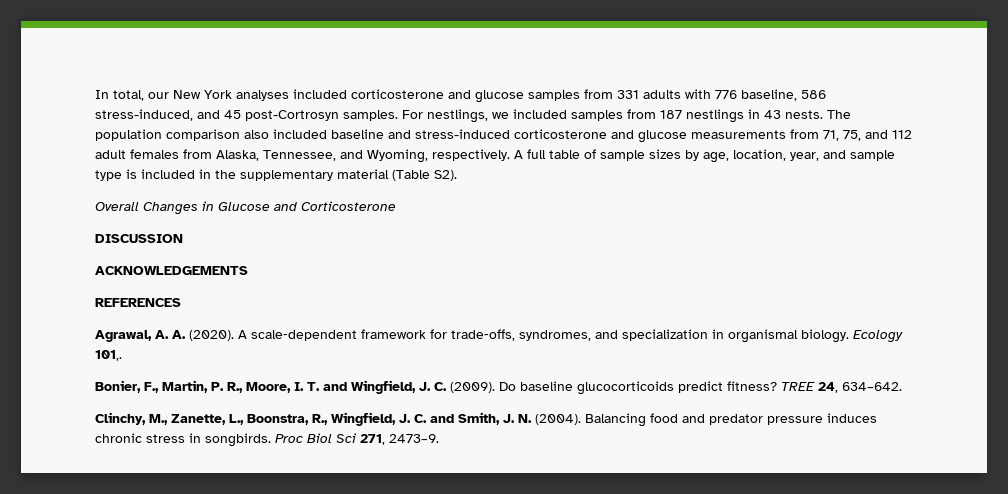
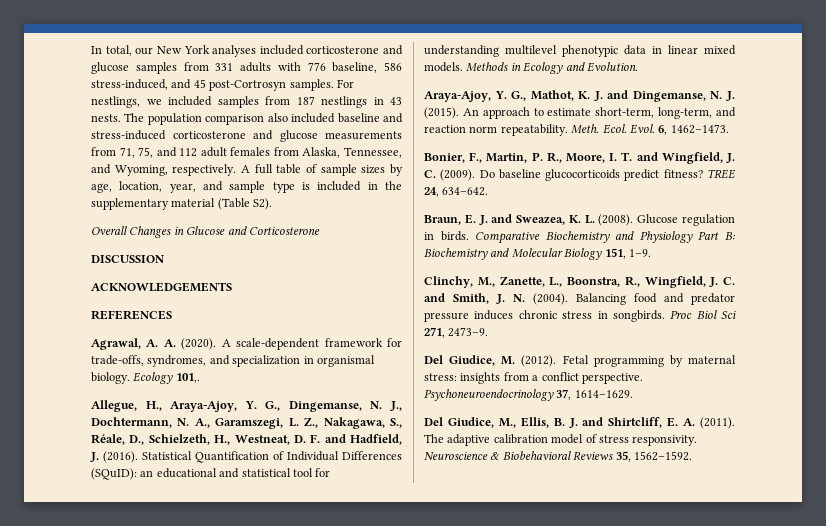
(122, 355) none -> [91,400,402,412] [91,417,402,429] [91,434,402,445] [90,451,402,463] [91,468,331,480] [424,45,736,57] [424,62,638,74] [424,90,735,102] [424,107,736,119] [424,124,729,136] // Allegue, H., Araya-Ajoy, Y. G., Dingemanse, N. J., Dochtermann, N. A., Garamszegi, L. Z., Nakagawa, S., Réale, D., Schielzeth, H., Westneat, D. F. and Hadfield, J. (2016). Statistical Quantification of Individual Differences (SQuID): an educational and statistical tool for understanding multilevel phenotypic data in linear mixed models. Methods in Ecology and Evolution. // Araya-Ajoy, Y. G., Mathot, K. J. and Dingemanse, N. J. (2015). An approach to estimate short-term, long-term, and reaction norm repeatability. Meth. Ecol. Evol. 6, 1462–1473.
(902, 386) none -> [424,214,735,226] [424,231,735,244] [424,248,651,260] // Braun, E. J. and Sweazea, K. L. (2008). Glucose regulation in birds. Comparative Biochemistry and Physiology Part B: Biochemistry and Molecular Biology 151, 1–9.
(439, 438) none -> [424,355,736,367] [424,372,643,384] [424,389,633,401] [424,417,735,429] [424,434,698,446] [424,451,692,462] // Del Giudice, M. (2012). Fetal programming by maternal stress: insights from a conflict perspective. Psychoneuroendocrinology 37, 1614–1629. // Del Giudice, M., Ellis, B. J. and Shirtcliff, E. A. (2011). The adaptive calibration model of stress responsivity. Neuroscience & Biobehavioral Reviews 35, 1562–1592.

